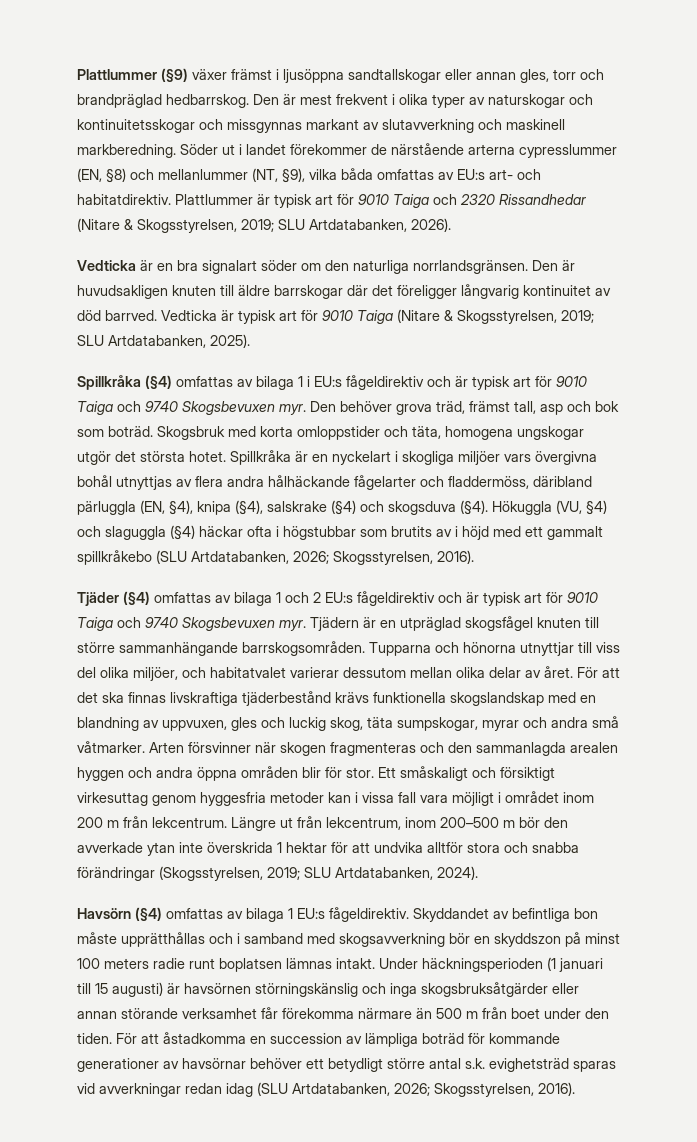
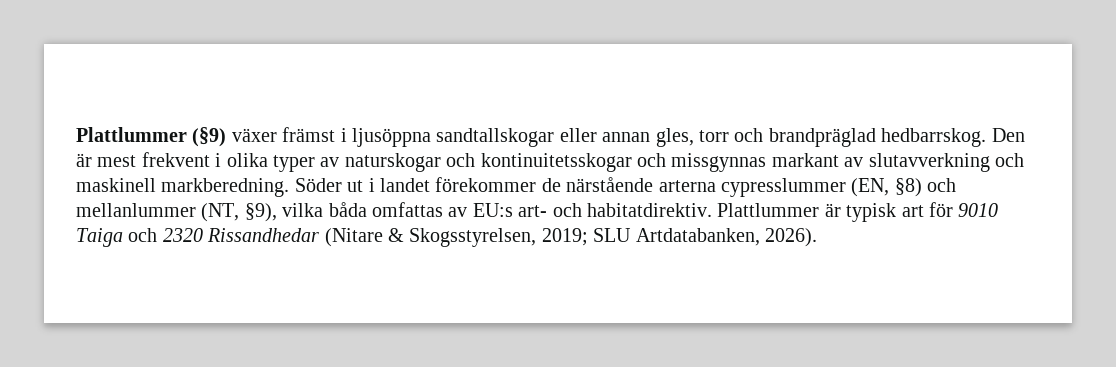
[77,260,575,274] [77,284,611,299] [77,309,594,324] [77,334,250,348] [77,375,588,390] [77,401,619,415] [77,426,584,440] [77,450,597,465] [77,475,592,490] [77,500,607,515] [77,525,603,540] [77,550,474,565] [77,591,599,606] [77,616,599,631] [77,641,620,656] [77,666,620,681] [77,691,596,706] [77,716,619,731] [77,741,618,756] [77,766,555,781] [77,791,594,806] [77,816,568,831] [77,842,579,856] [77,866,478,881] [77,907,598,922] [77,932,620,947] [77,957,603,972] [77,982,579,997] [77,1007,609,1019] [77,1032,560,1047] [77,1058,616,1072] [77,1082,575,1097] // Vedticka är en bra signalart söder om den naturliga norrlandsgränsen. Den är huvudsakligen knuten till äldre barrskogar där det föreligger långvarig kontinuitet av död barrved. Vedticka är typisk art för 9010 Taiga (Nitare & Skogsstyrelsen, 2019; SLU Artdatabanken, 2025). // Spillkråka (§4) omfattas av bilaga 1 i EU:s fågeldirektiv och är typisk art för 9010 Taiga och 9740 Skogsbevuxen myr. Den behöver grova träd, främst tall, asp och bok som boträd. Skogsbruk med korta omloppstider och täta, homogena ungskogar utgör det största hotet. Spillkråka är en nyckelart i skogliga miljöer vars övergivna bohål utnyttjas av flera andra hålhäckande fågelarter och fladdermöss, däribland pärluggla (EN, §4), knipa (§4), salskrake (§4) och skogsduva (§4). Hökuggla (VU, §4) och slaguggla (§4) häckar ofta i högstubbar som brutits av i höjd med ett gammalt spillkråkebo (SLU Artdatabanken, 2026; Skogsstyrelsen, 2016). // Tjäder (§4) omfattas av bilaga 1 och 2 EU:s fågeldirektiv och är typisk art för 9010 Taiga och 9740 Skogsbevuxen myr. Tjädern är en utpräglad skogsfågel knuten till större sammanhängande barrskogsområden. Tupparna och hönorna utnyttjar till viss del olika miljöer, och habitatvalet varierar dessutom mellan olika delar av året. För att det ska finnas livskraftiga tjäderbestånd krävs funktionella skogslandskap med en blandning av uppvuxen, gles och luckig skog, täta sumpskogar, myrar och andra små våtmarker. Arten försvinner när skogen fragmenteras och den sammanlagda arealen hyggen och andra öppna områden blir för stor. Ett småskaligt och försiktigt virkesuttag genom hyggesfria metoder kan i vissa fall vara möjligt i området inom 200 m från lekcentrum. Längre ut från lekcentrum, inom 200–500 m bör den avverkade ytan inte överskrida 1 hektar för att undvika alltför stora och snabba förändringar (Skogsstyrelsen, 2019; SLU Artdatabanken, 2024). // Havsörn (§4) omfattas av bilaga 1 EU:s fågeldirektiv. Skyddandet av befintliga bon måste upprätthållas och i samband med skogsavverkning bör en skyddszon på minst 100 meters radie runt boplatsen lämnas intakt. Under häckningsperioden (1 januari till 15 augusti) är havsörnen störningskänslig och inga skogsbruksåtgärder eller annan störande verksamhet får förekomma närmare än 500 m från boet under den tiden. För att åstadkomma en succession av lämpliga boträd för kommande generationer av havsörnar behöver ett betydligt större antal s.k. evighetsträd sparas vid avverkningar redan idag (SLU Artdatabanken, 2026; Skogsstyrelsen, 2016). -> (817, 237) none

